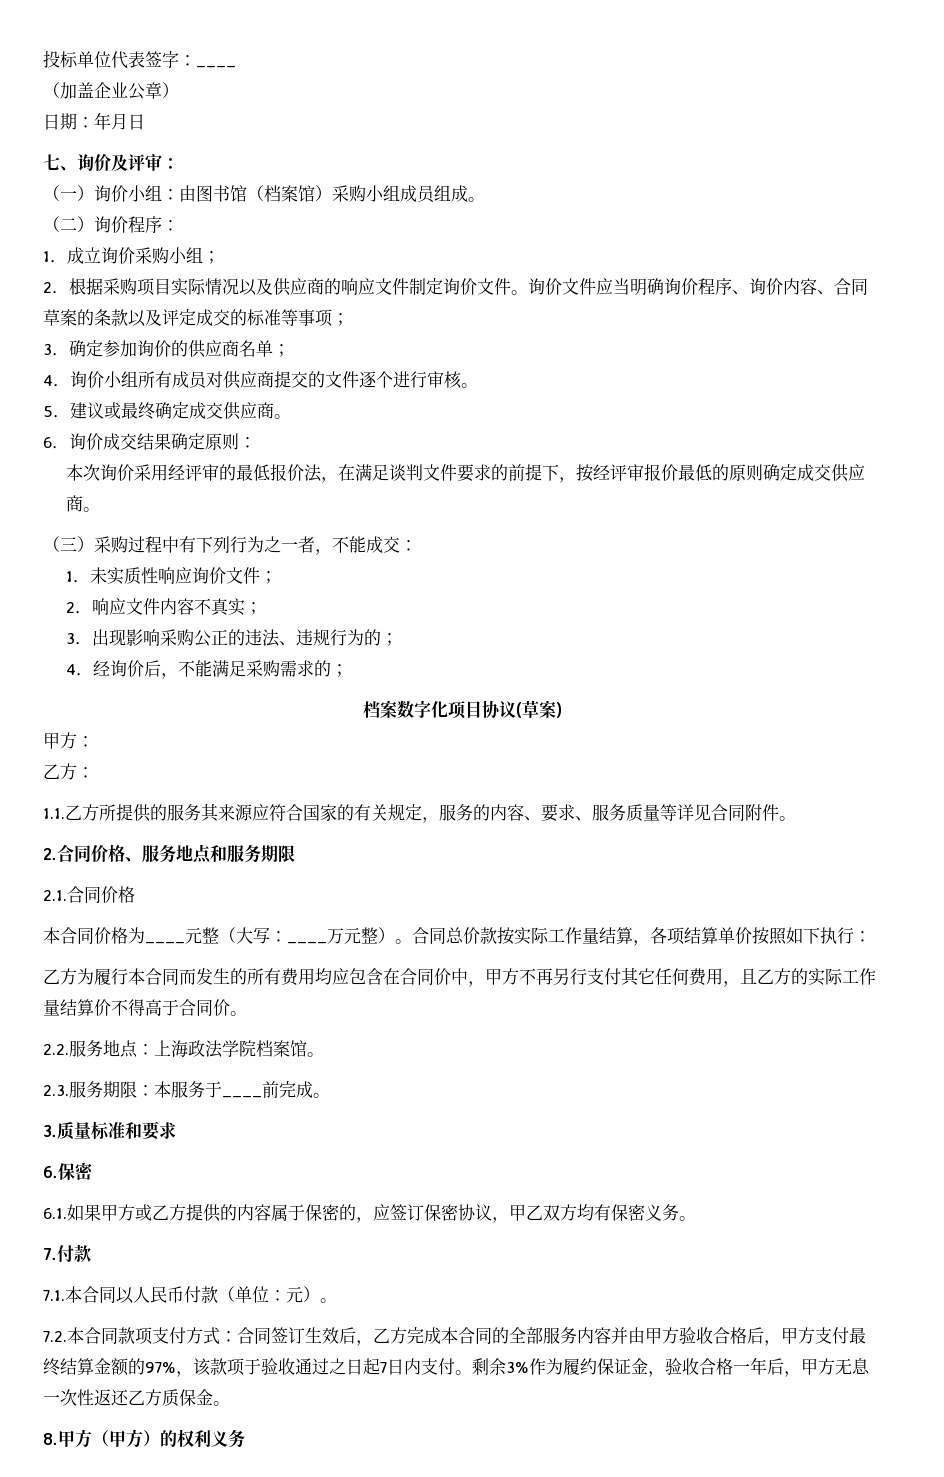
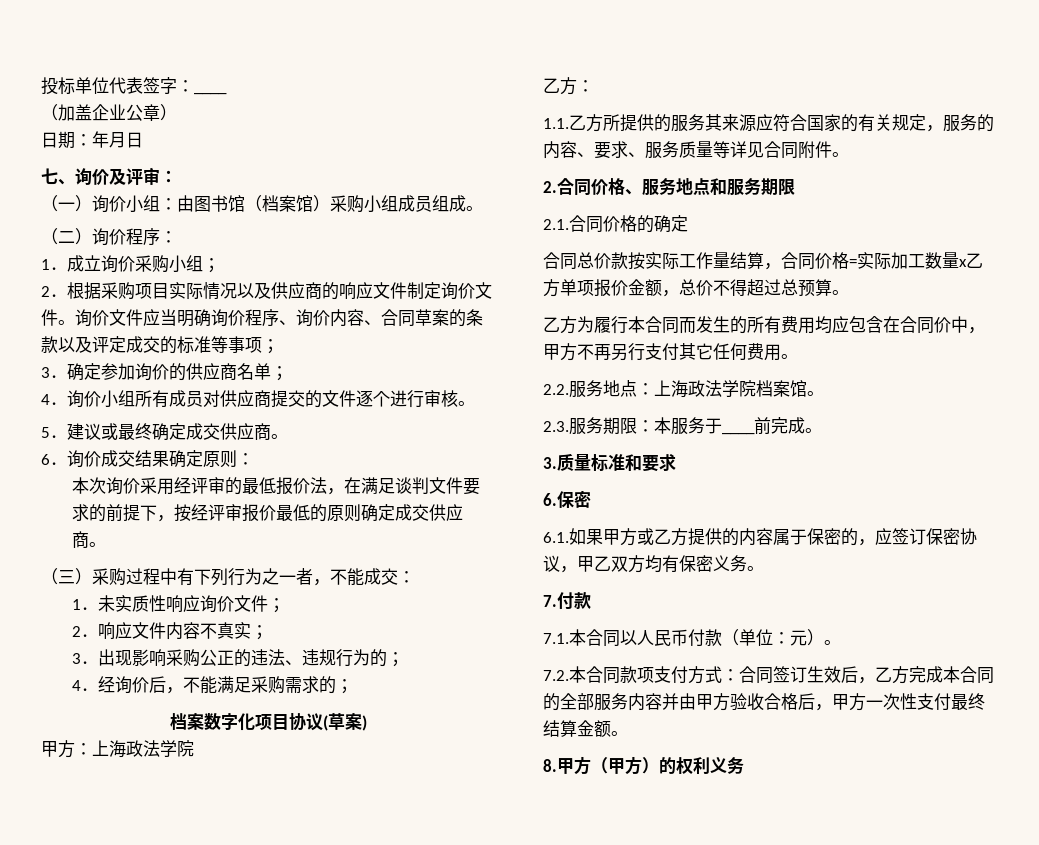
(94, 741) none -> [92,740,194,758] 上海政法学院
[43,927,287,944] [287,927,412,944] // 本合同价格为____元整（大写：____万元整）。 -> [637,215,688,233] 的确定 //
[650,927,871,945] 各项结算单价按照如下执行： -> [781,252,983,270] [543,279,849,297] 合同价格=实际加工数量x乙方单项报价金额，总价不得超过总预算。
[723,968,876,987] [43,999,230,1016] ，且乙方的实际工作量结算价不得高于合同价 -> (781, 352) none
(815, 1335) none -> [866,693,917,710] 一次性
[128,1357,870,1377] [43,1389,213,1407] 的97%，该款项于验收通过之日起7日内支付。剩余3%作为履约保证金，验收合格一年后，甲方无息一次性返还乙方质保金 -> (611, 728) none

